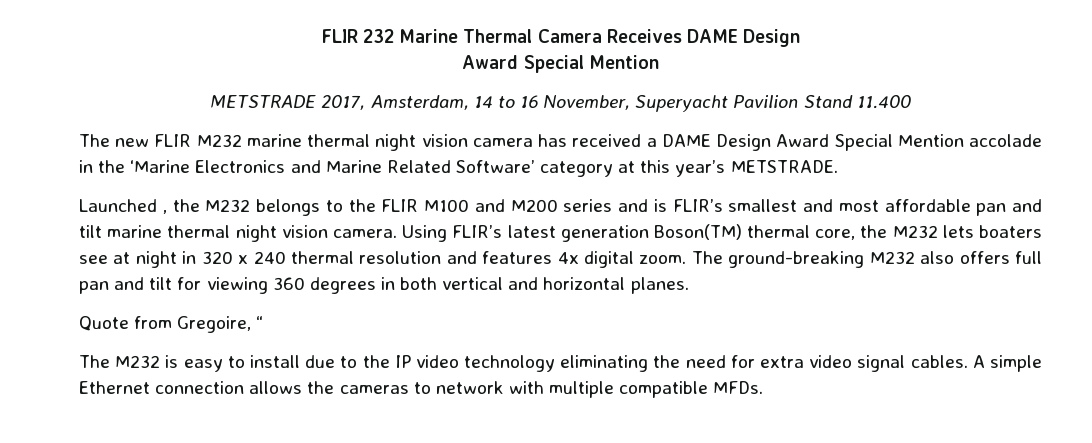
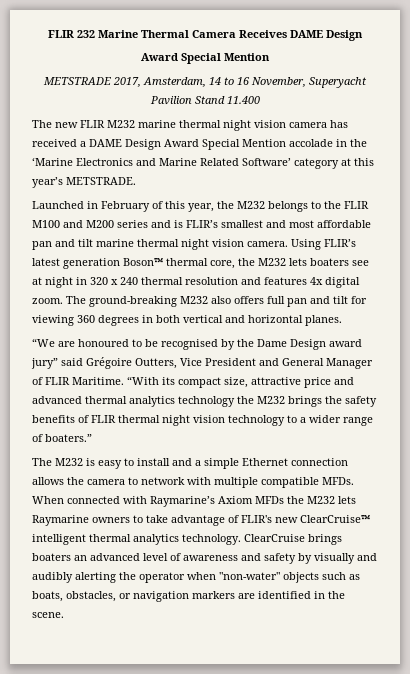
[162,210,167,214] , -> [87,201,214,212] in February of this year,
[653,224,742,240] Boson(TM) -> [123,258,163,266] Boson™
[79,316,264,333] Quote from Gregoire, “ -> [32,338,362,350] [31,357,373,369] [32,376,354,388] [32,396,377,407] [32,415,373,426] [32,434,92,442] “We are honoured to be recognised by the Dame Design award jury” said Grégoire Outters, Vice President and General Manager of FLIR Maritime. “With its compact size, attractive price and advanced thermal analytics technology the M232 brings the safety benefits of FLIR thermal night vision technology to a wider range of boaters.”
[305,355,985,372] due to the IP video technology eliminating the need for extra video signal cables. A -> [172,458,201,466] and a
[339,385,409,394] cameras -> [87,479,125,485] camera
(764, 387) none -> [32,496,356,507] [32,515,370,526] [32,534,342,545] [32,553,377,564] [32,572,360,583] [32,591,345,602] [32,612,64,618] When connected with Raymarine’s Axiom MFDs the M232 lets Raymarine owners to take advantage of FLIR's new ClearCruise™ intelligent thermal analytics technology. ClearCruise brings boaters an advanced level of awareness and safety by visually and audibly alerting the operator when "non-water" objects such as boats, obstacles, or navigation markers are identified in the scene.

